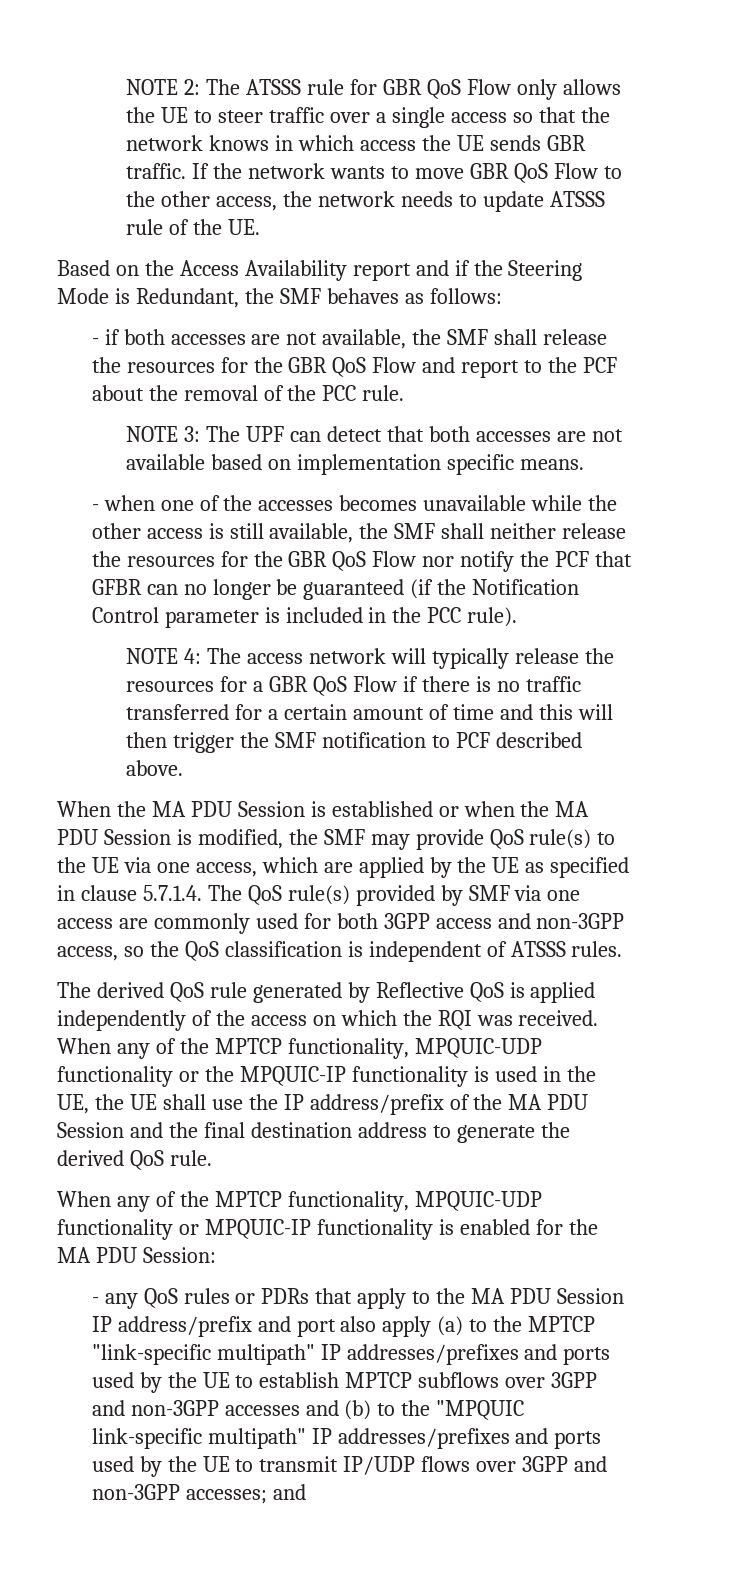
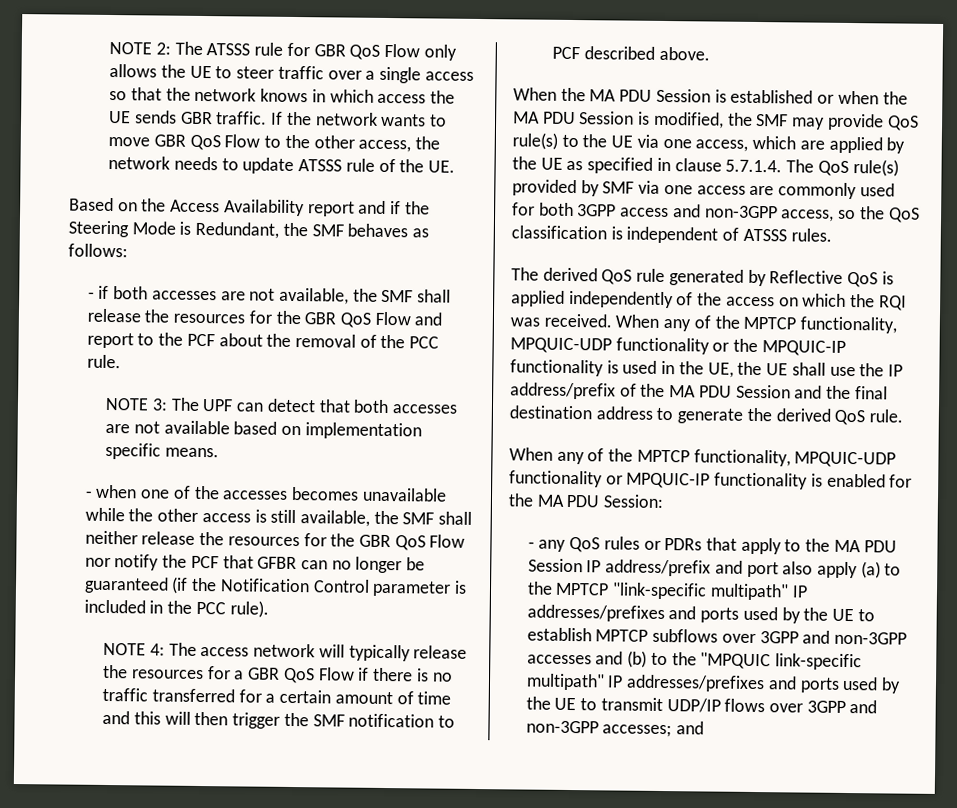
[343,1456,416,1475] IP/UDP -> [666,698,721,713] UDP/IP

